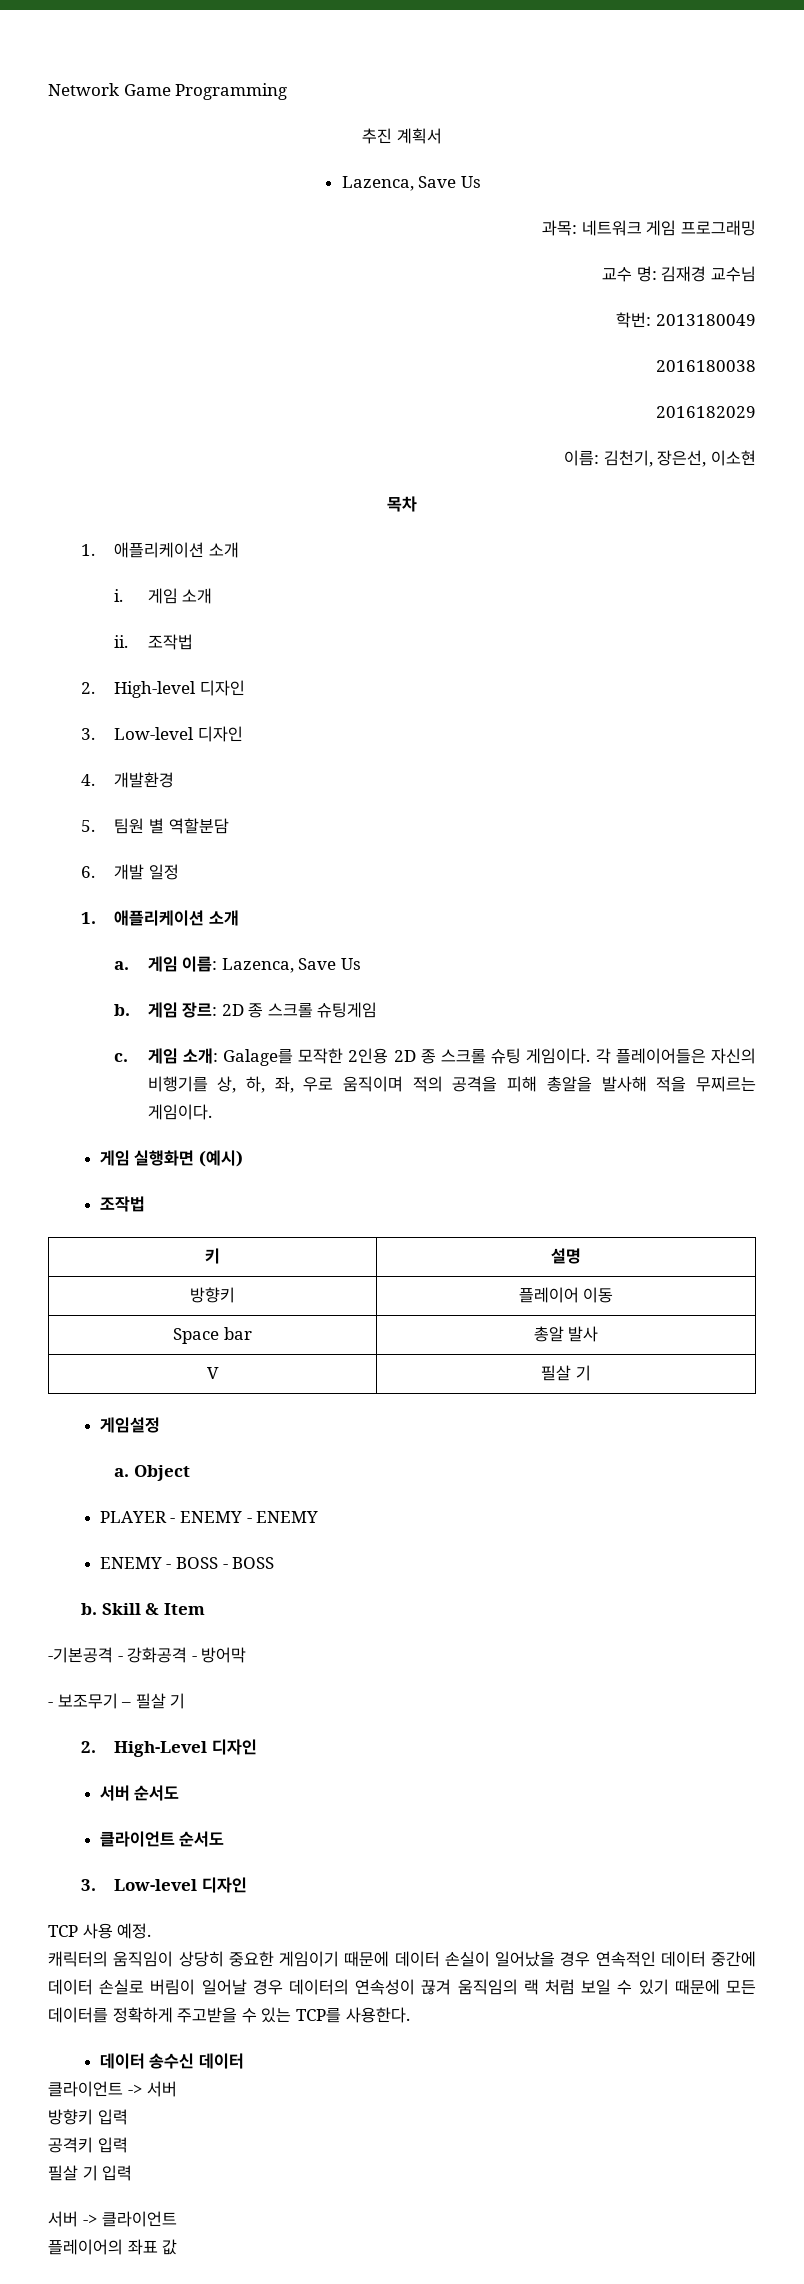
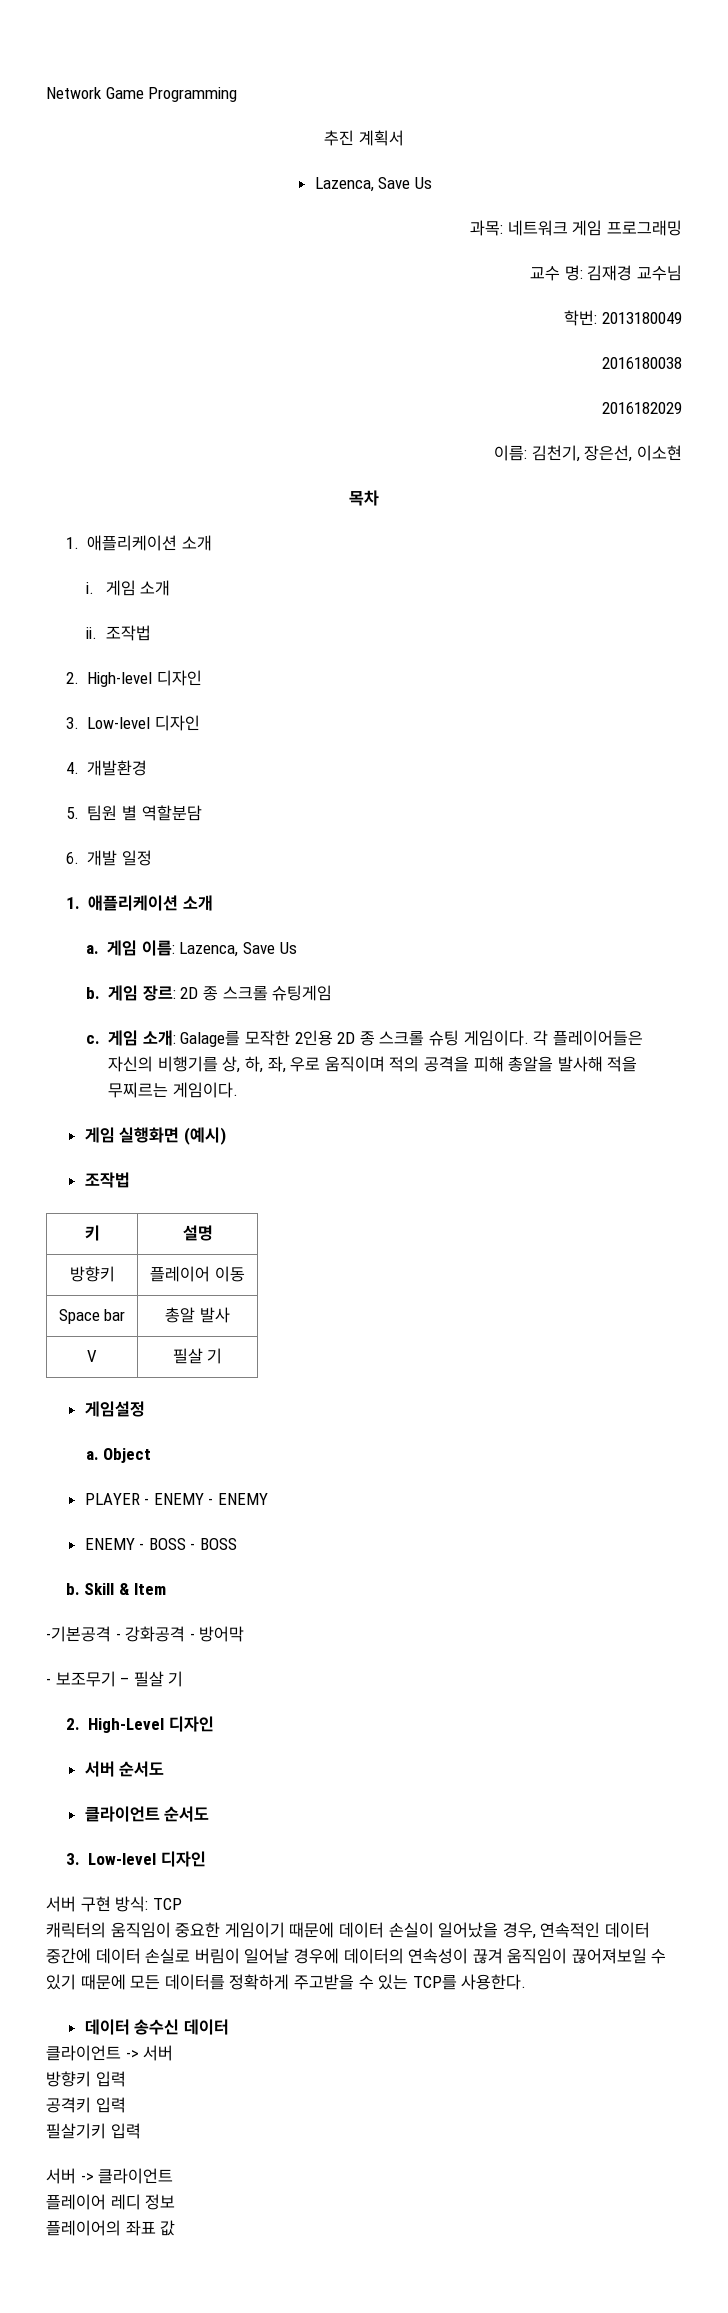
(247, 1885) none -> [46,1896,149,1912] 서버 구현 방식:
[82,1923,152,1939] 사용 예정. -> (182, 1904) none
[178,1951,224,1967] 상당히 -> (171, 1930) none
[560,1951,591,1967] 경우 -> [502,1922,536,1939] 경우,
[252,1979,283,1995] 경우 -> [293,1948,339,1964] 경우에
[457,1979,612,1995] 움직임의 랙 처럼 보일 -> [507,1948,647,1964] 움직임이 끊어져보일
[48,2165,98,2181] 필살 기 -> [46,2123,106,2139] 필살기키
(178, 2219) none -> [46,2194,176,2210] // 플레이어 레디 정보

